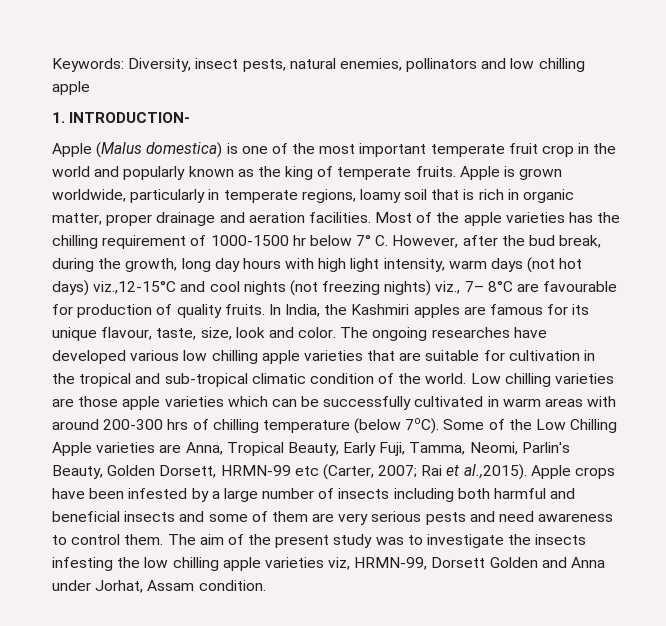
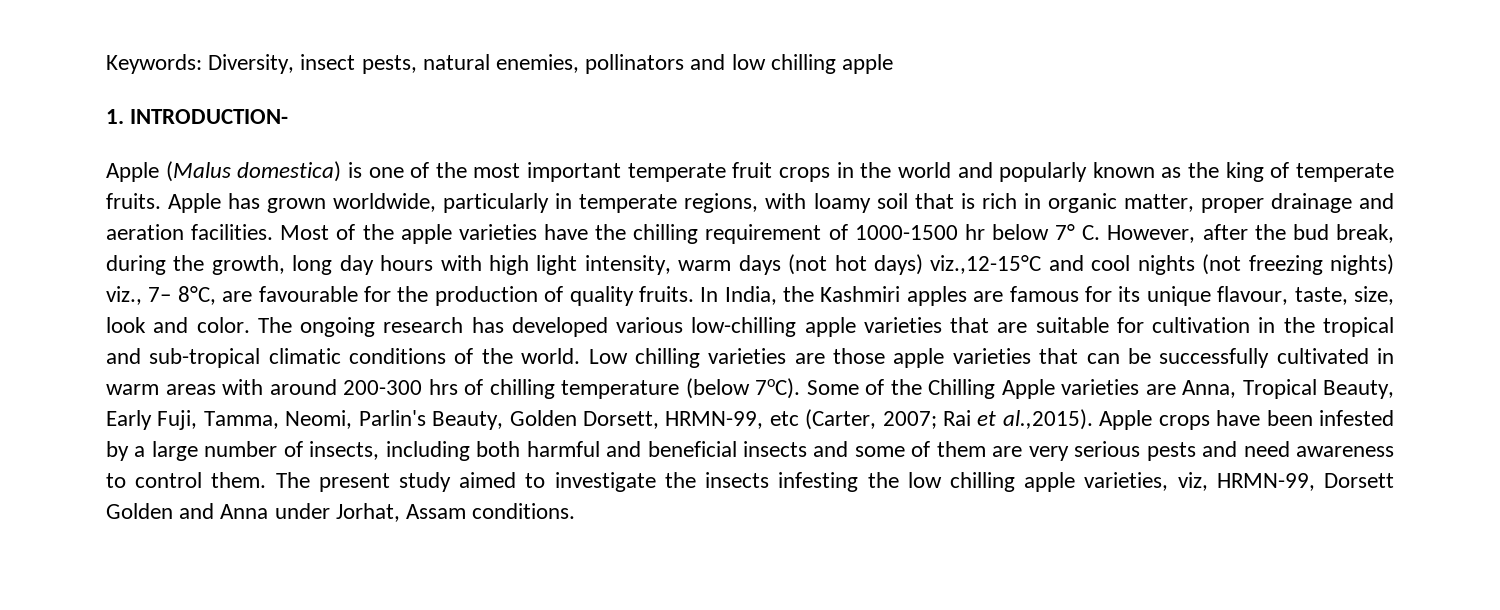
[542,145,575,157] crop -> [778,167,830,182] crops
[504,166,516,177] is -> [228,193,261,209] has
(356, 196) none -> [765,193,807,209] with
[569,212,594,223] has -> [544,224,588,240] have
[487,281,513,292] 8°C -> [177,286,216,305] 8°C,
(73, 309) none -> [397,286,429,302] the
[431,327,547,338] [52,350,258,364] researches have developed various low chilling -> [383,317,797,337] research has developed various low-chilling
[309,373,374,384] condition -> [349,348,447,364] conditions
[227,396,268,407] which -> [1039,348,1079,364] that
[536,419,567,430] Low -> (922, 387) none
[220,465,291,476] HRMN-99 -> [665,411,764,429] HRMN-99,
[338,488,390,499] insects -> [309,441,380,460] insects,
[199,534,272,545] aim of the -> (310, 480) none
[375,537,404,545] was -> [459,472,517,488] aimed
[264,557,324,568] varieties -> [1084,472,1169,491] varieties,
[198,580,266,591] condition. -> [472,503,576,519] conditions.

